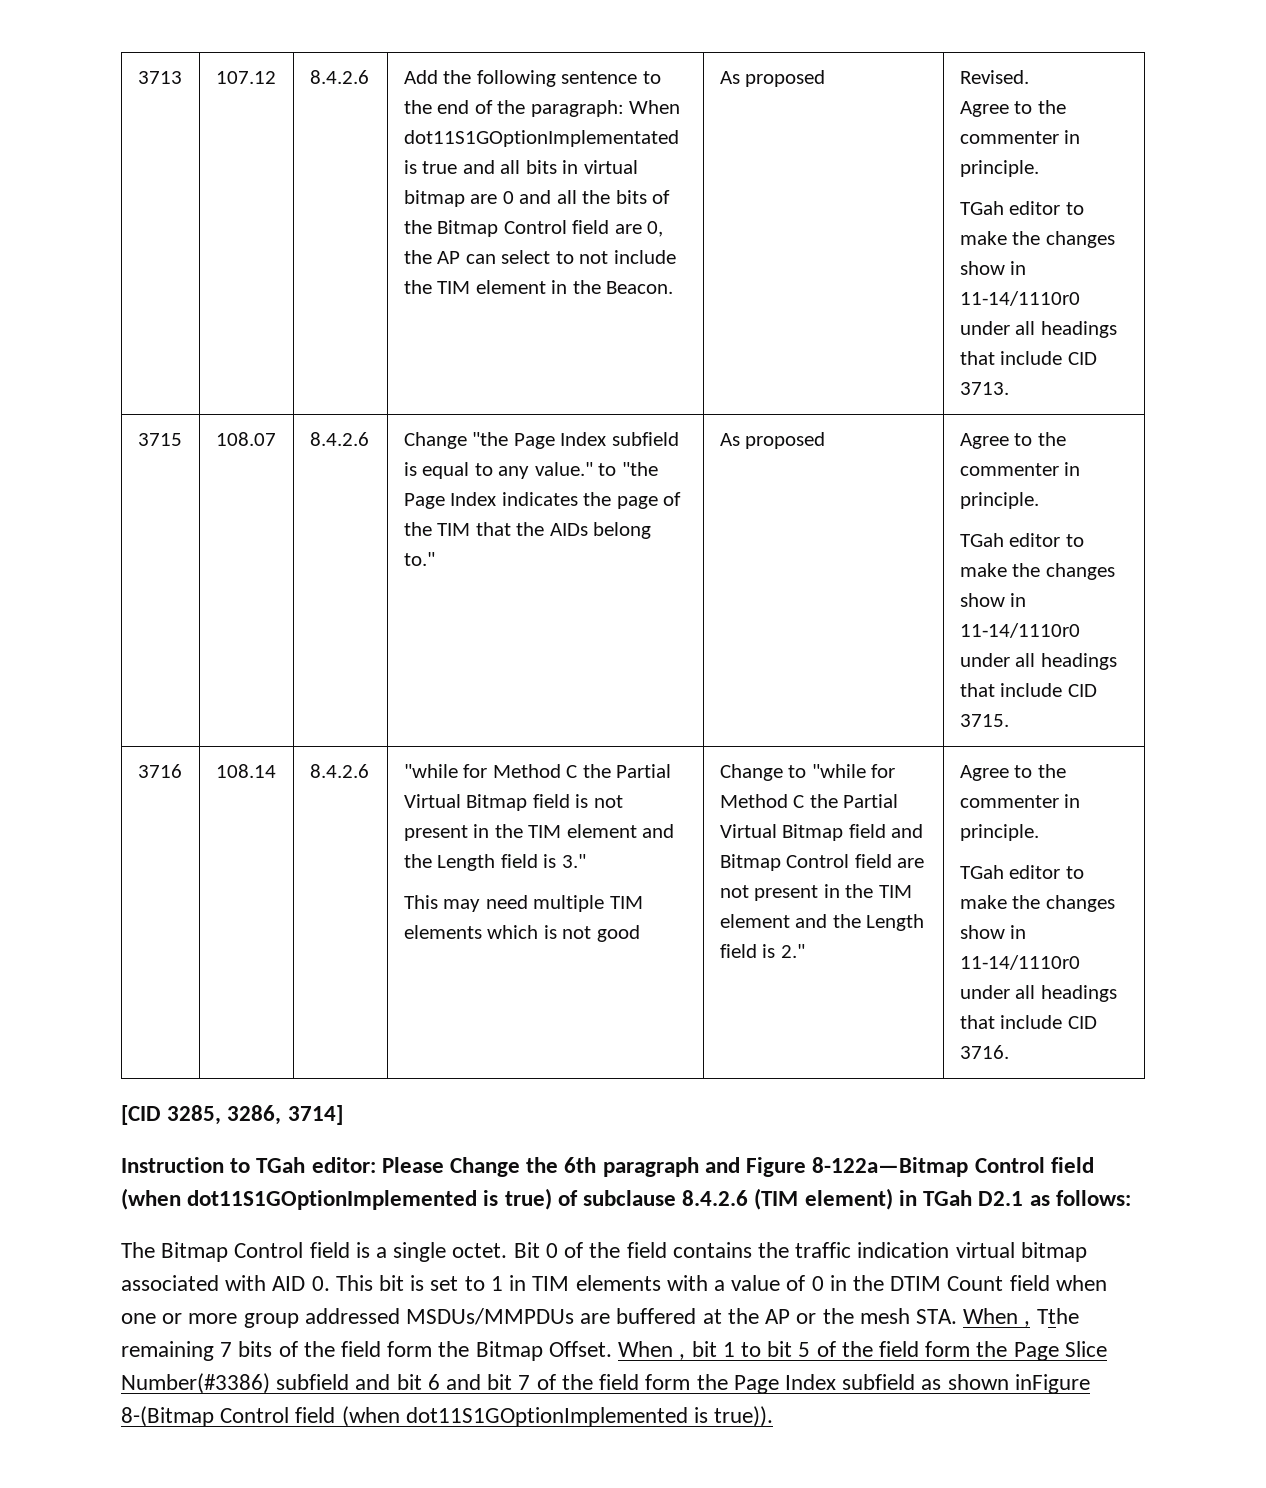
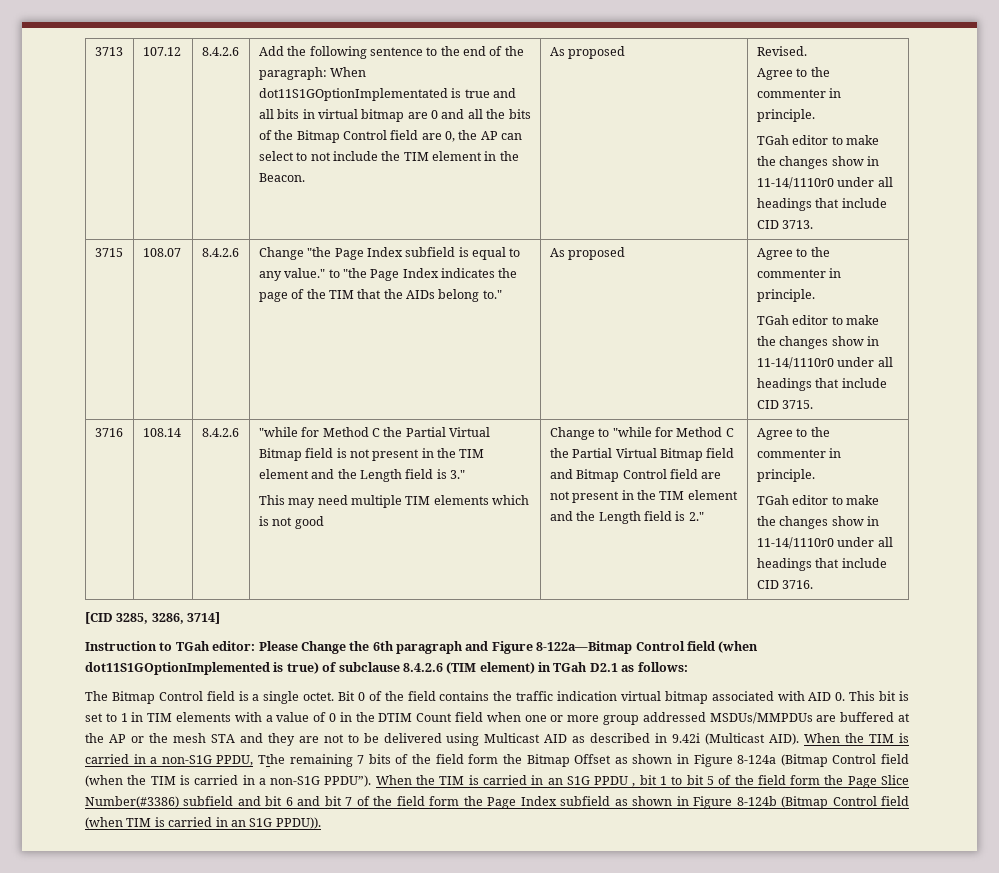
[915,1308,1031,1327] STA. When , -> [210,733,910,746] [85,754,254,766] STA and they are not to be delivered using Multicast AID as described in 9.42i (Multicast AID). When the TIM is carried in a non-S1G PPDU,
[548,1341,674,1357] Offset. When -> [574,754,909,767] [85,775,629,787] Offset as shown in Figure 8-124a (Bitmap Control field (when the TIM is carried in a non-S1G PPDU”). When the TIM is carried in an S1G PPDU
[1014,1374,1090,1394] [121,1406,774,1427] inFigure 8-(Bitmap Control field (when dot11S1GOptionImplemented is true)). -> [676,796,909,809] [85,817,321,829] in Figure 8-124b (Bitmap Control field (when TIM is carried in an S1G PPDU)).

